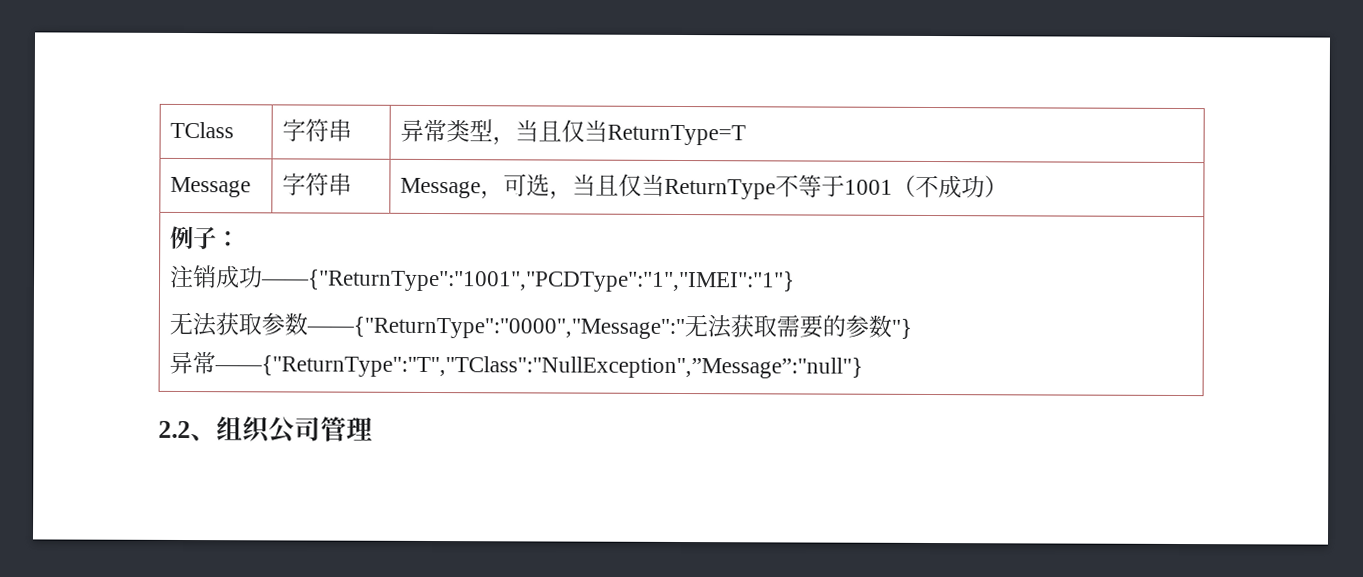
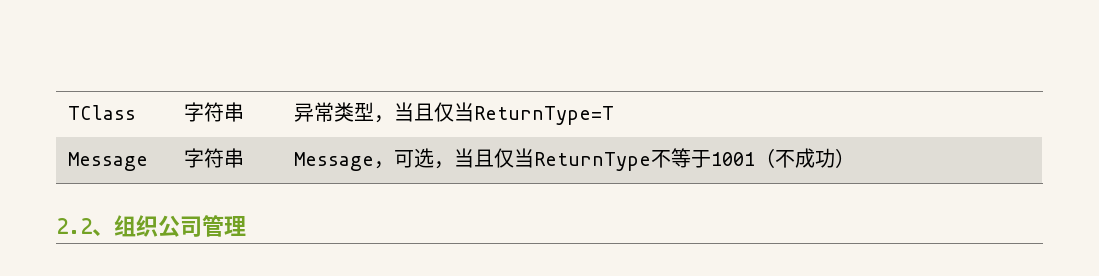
[169,225,240,250] [168,264,795,293] [168,311,912,340] [168,350,863,379] // 例子： // 注销成功——{"ReturnType":"1001","PCDType":"1","IMEI":"1"} // 无法获取参数——{"ReturnType":"0000","Message":"无法获取需要的参数"} // 异常——{"ReturnType":"T","TClass":"NullException",”Message”:"null"} -> (855, 158) none

